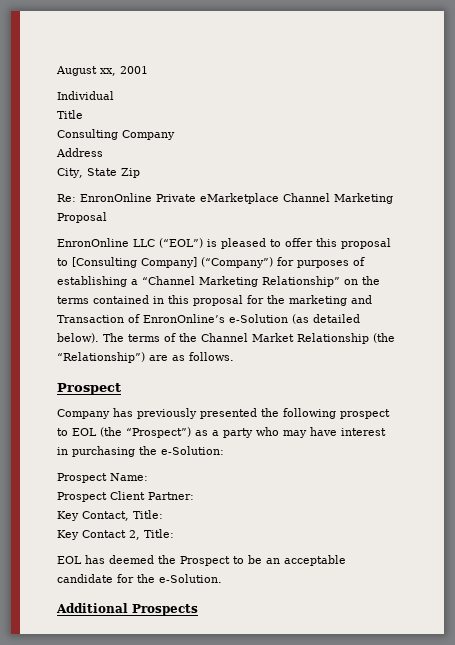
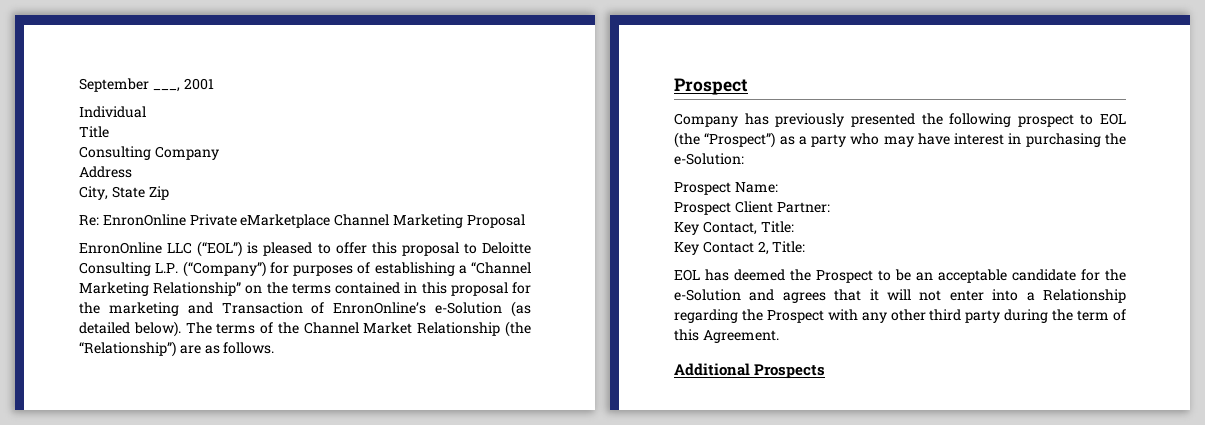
[56,66,116,76] August xx, -> [79,78,180,92] September ___,
[72,257,197,268] [Consulting Company] -> [482,242,531,254] [79,262,179,276] Deloitte Consulting L.P.
[159,574,222,583] e-Solution. -> [674,289,1126,303] [674,309,1126,323] [674,329,779,343] e-Solution and agrees that it will not enter into a Relationship regarding the Prospect with any other third party during the term of this Agreement.

